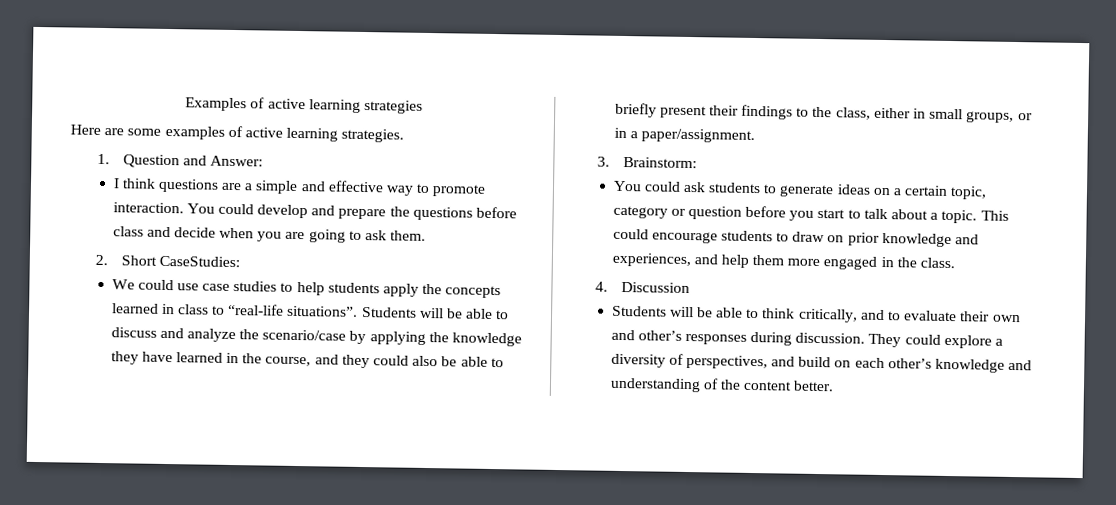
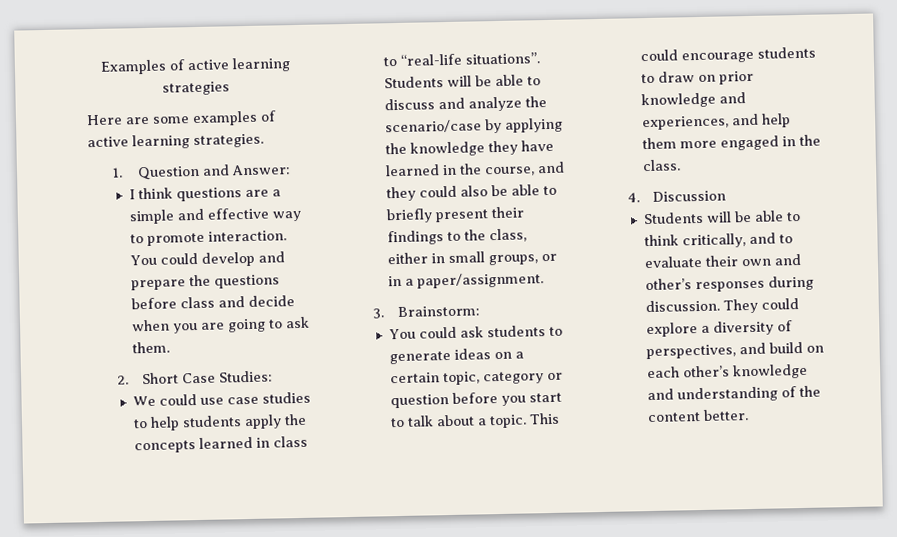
[159,255,241,268] CaseStudies: -> [182,370,274,384] Case Studies:

